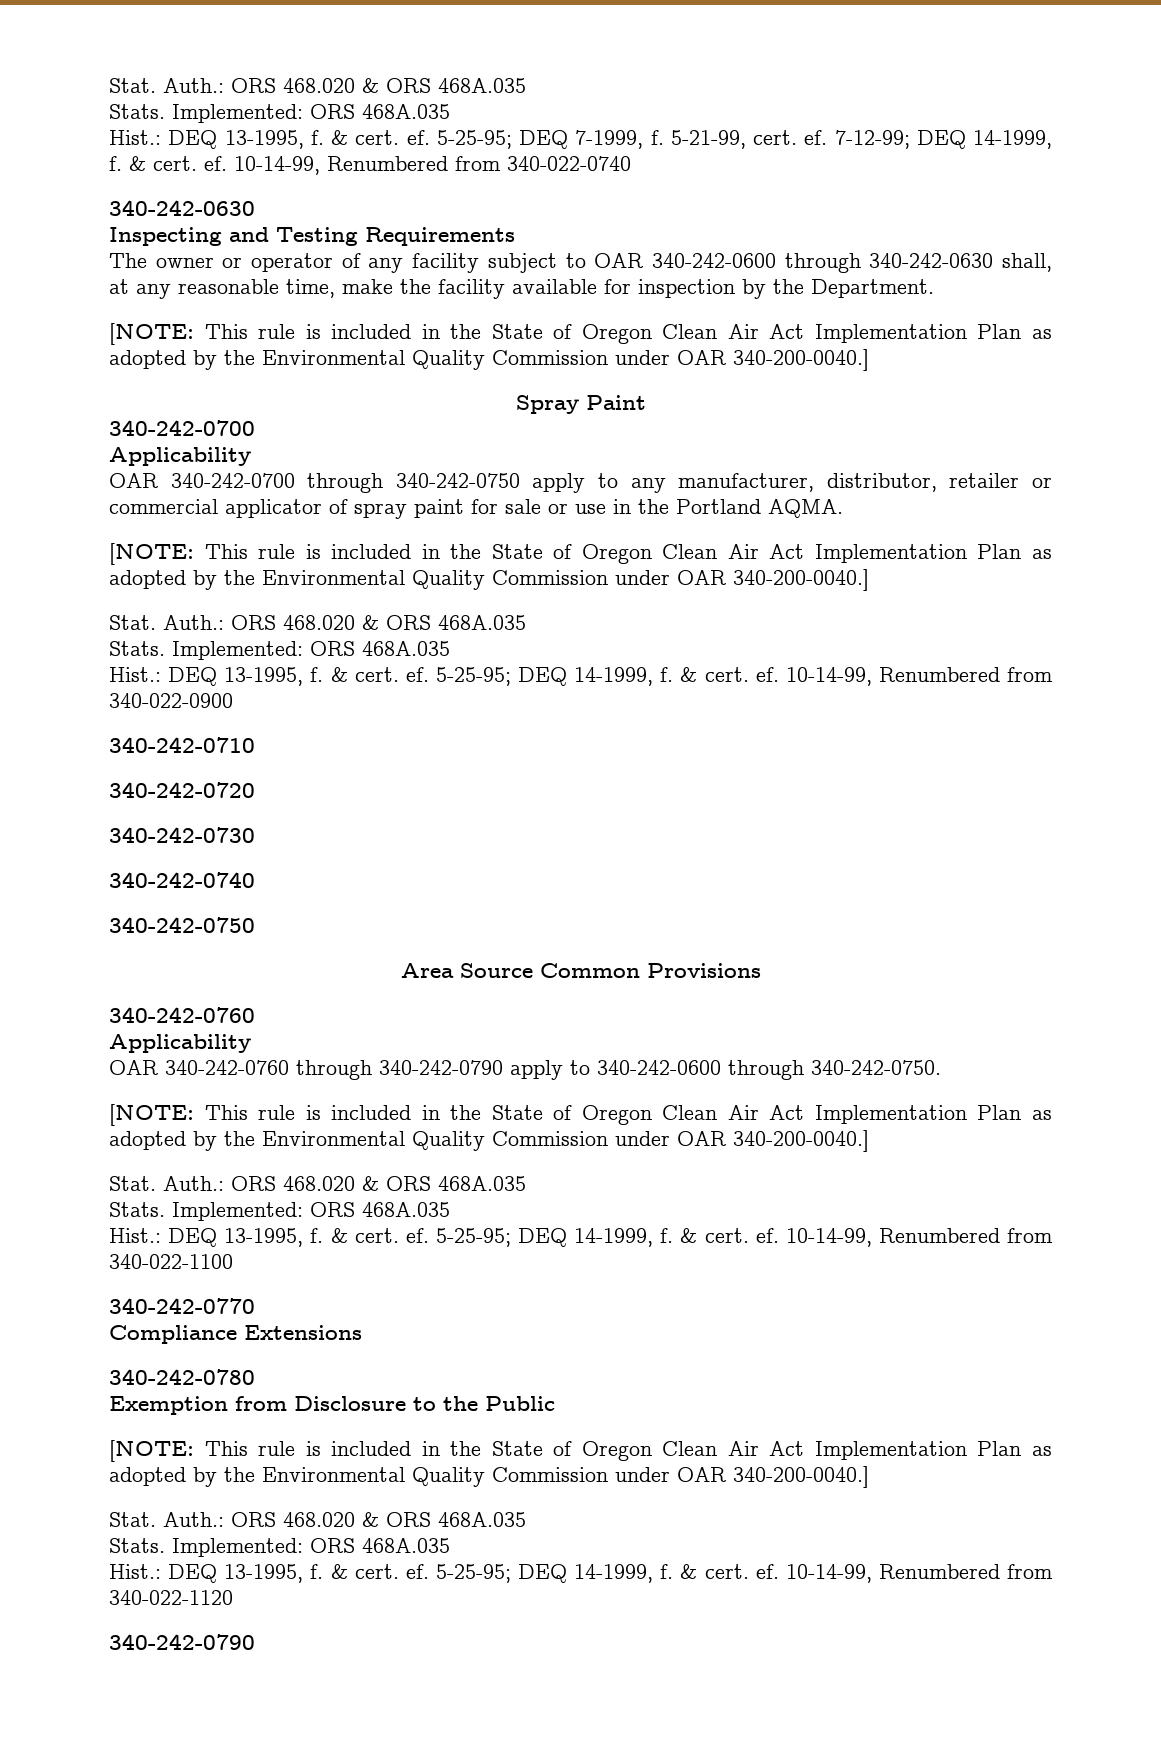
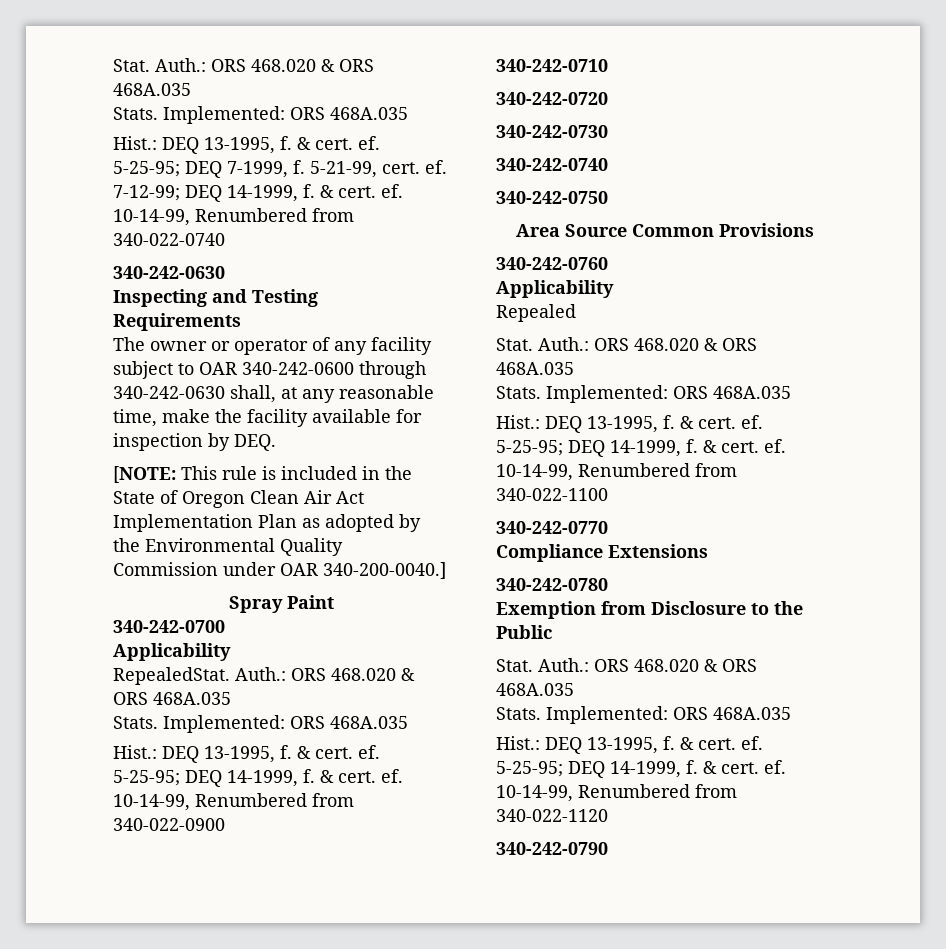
[773,279,934,298] the Department. -> [234,434,276,451] DEQ.
[109,473,1052,493] [109,499,843,519] [109,543,1052,565] [109,569,869,591] [109,615,156,630] OAR 340-242-0700 through 340-242-0750 apply to any manufacturer, distributor, retailer or commercial applicator of spray paint for sale or use in the Portland AQMA. // [NOTE: This rule is included in the State of Oregon Clean Air Act Implementation Plan as adopted by the Environmental Quality Commission under OAR 340-200-0040.] // Stat. -> [113,667,230,685] RepealedStat.
[109,1060,941,1080] [109,1104,1052,1126] [109,1130,869,1152] OAR 340-242-0760 through 340-242-0790 apply to 340-242-0600 through 340-242-0750. // [NOTE: This rule is included in the State of Oregon Clean Air Act Implementation Plan as adopted by the Environmental Quality Commission under OAR 340-200-0040.] -> [496,304,576,322] Repealed
[109,1440,1052,1462] [109,1466,869,1488] // [NOTE: This rule is included in the State of Oregon Clean Air Act Implementation Plan as adopted by the Environmental Quality Commission under OAR 340-200-0040.] -> (552, 632) none

